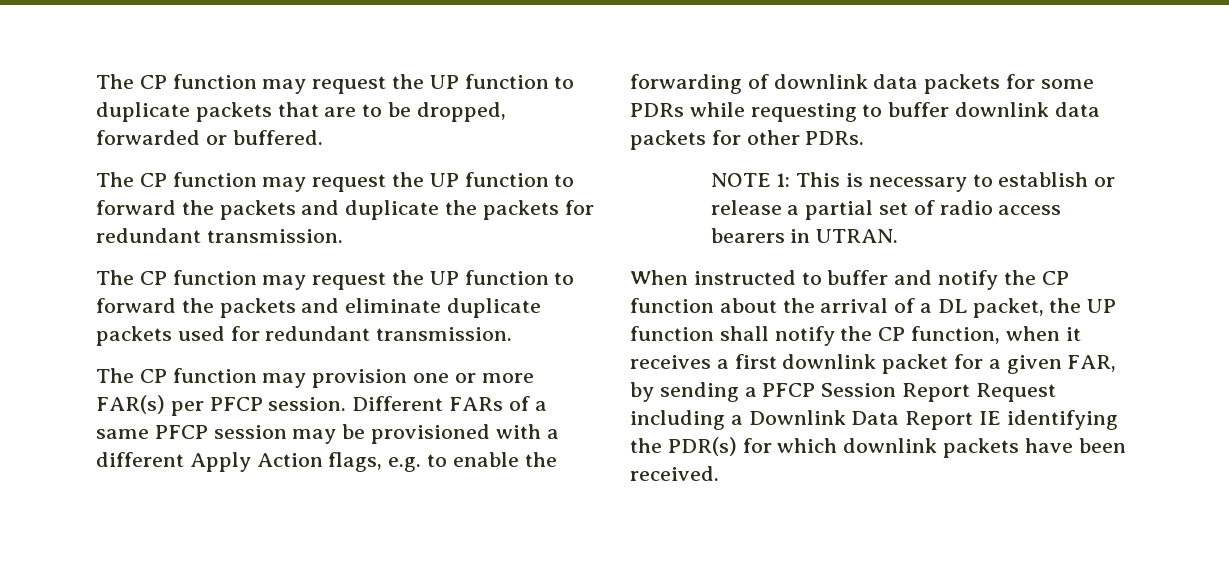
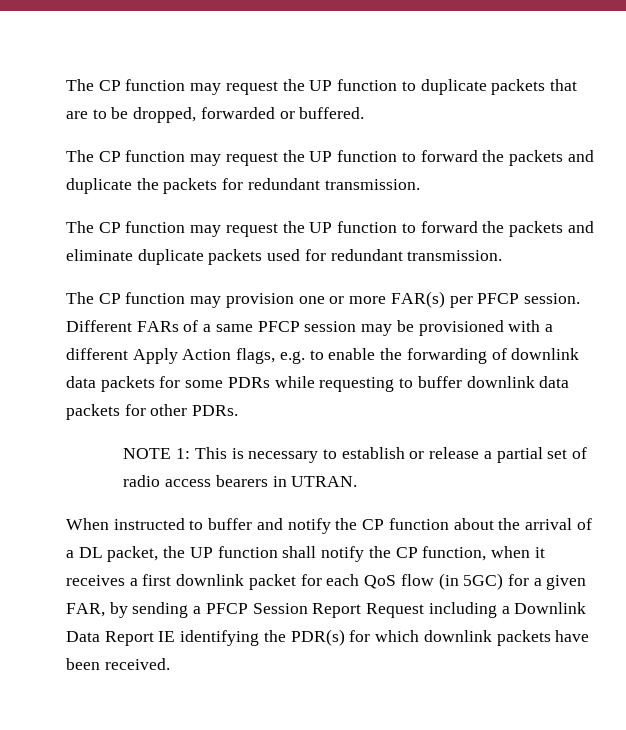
(984, 361) none -> [326,573,529,590] each QoS flow (in 5GC) for

